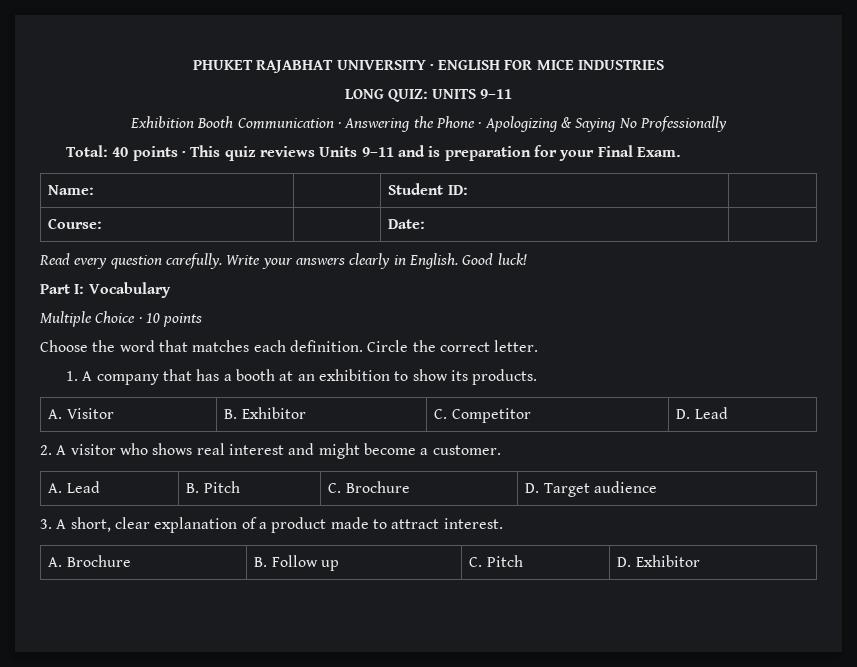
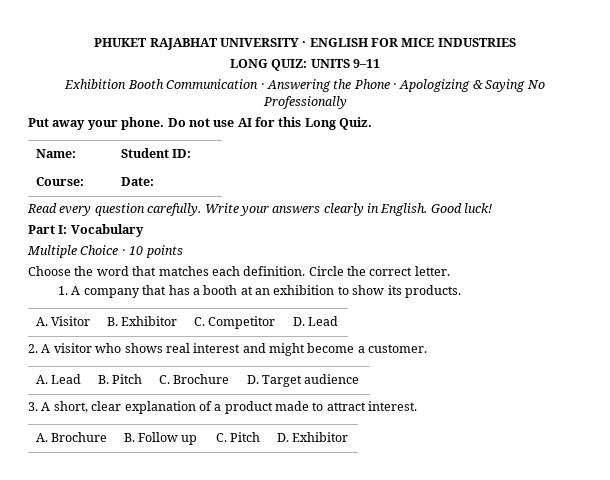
[66,145,681,161] Total: 40 points · This quiz reviews Units 9–11 and is preparation for your Final Exam. -> [28,117,373,130] Put away your phone. Do not use AI for this Long Quiz.

